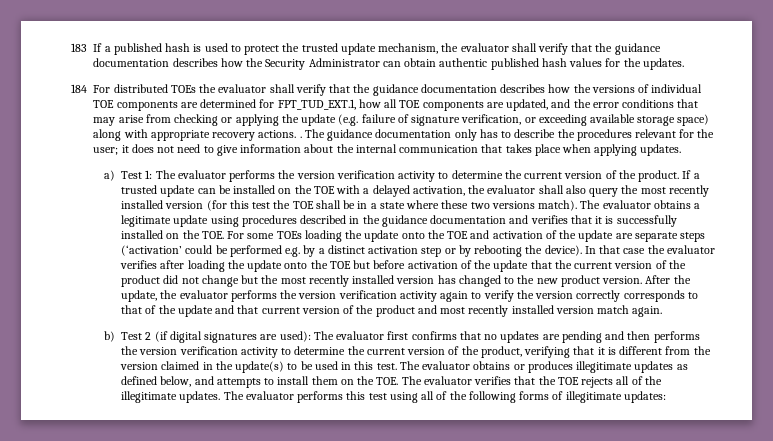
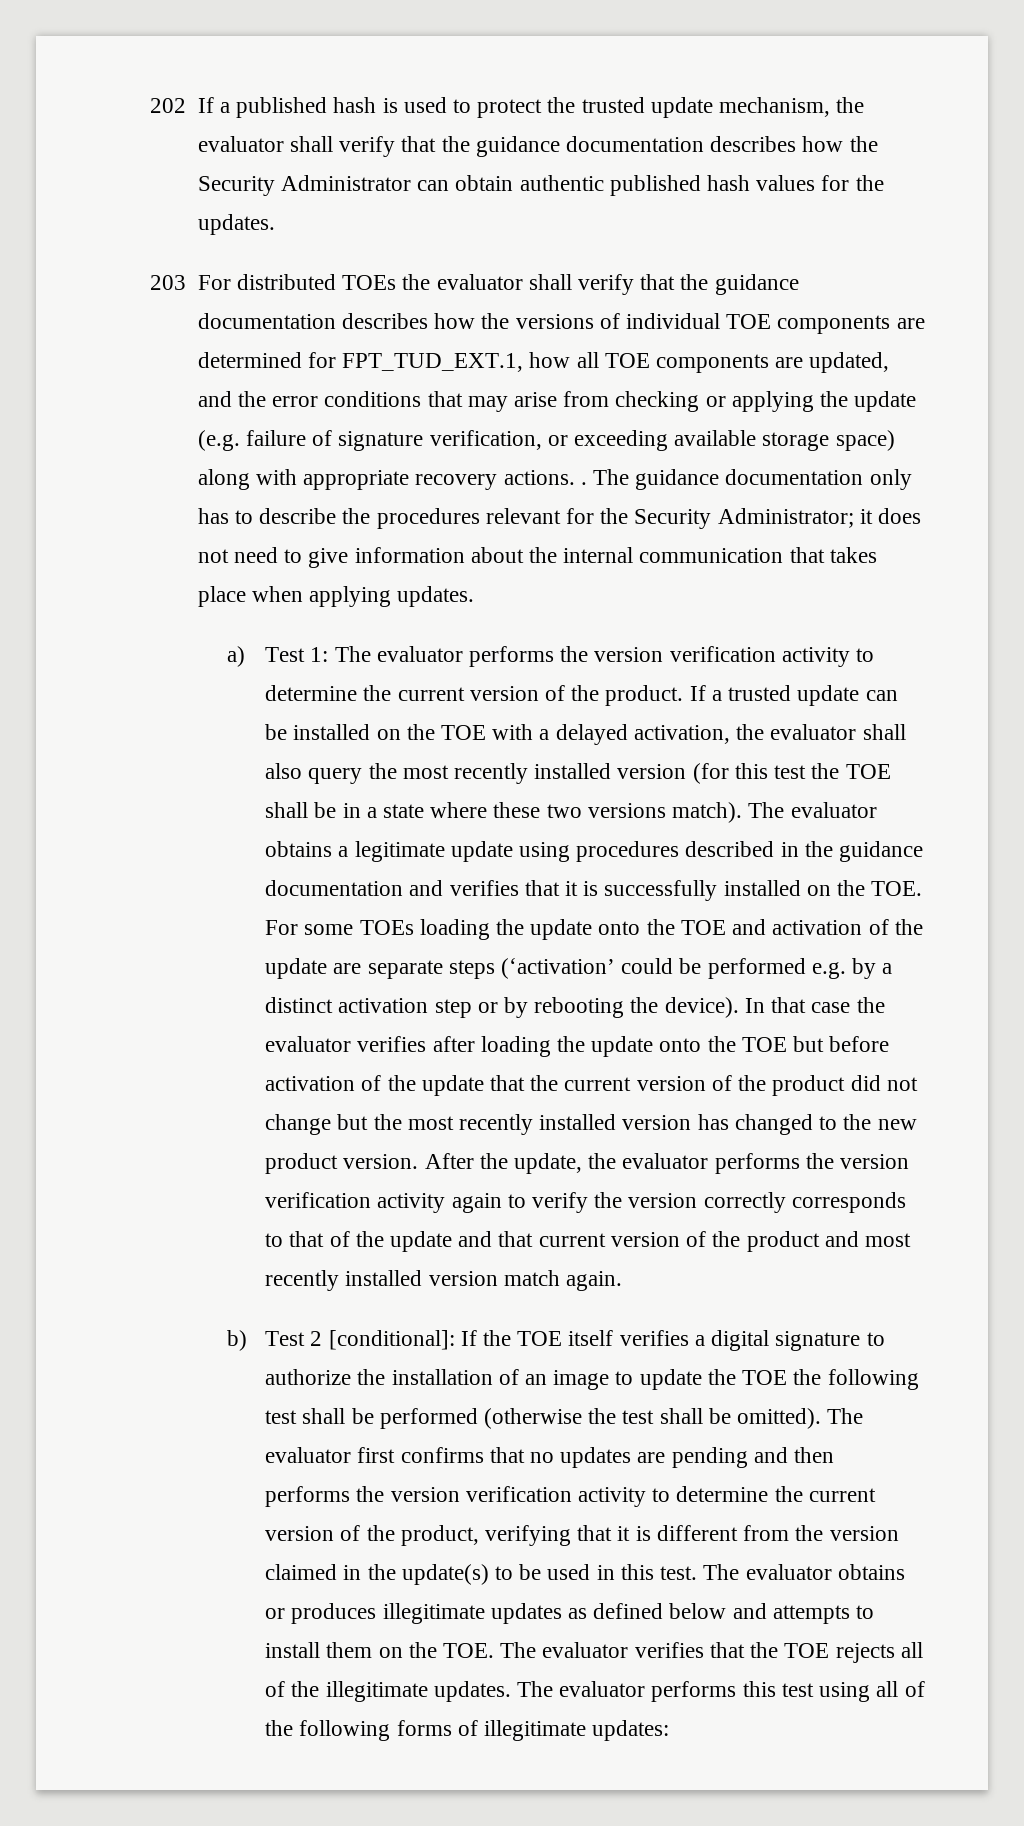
[71,43,88,52] 183 -> [150,98,187,113] 202
[71,84,88,93] 184 -> [150,275,187,290] 203
[93,147,119,155] user; -> [634,508,854,529] Security Administrator;
[154,331,311,343] (if digital signatures are used): -> [328,1330,885,1351] [265,1369,919,1390] [265,1408,822,1429] [conditional]: If the TOE itself verifies a digital signature to authorize the installation of an image to update the TOE the following test shall be performed (otherwise the test shall be omitted).
[160,376,192,387] below, -> [669,1603,727,1619] below

